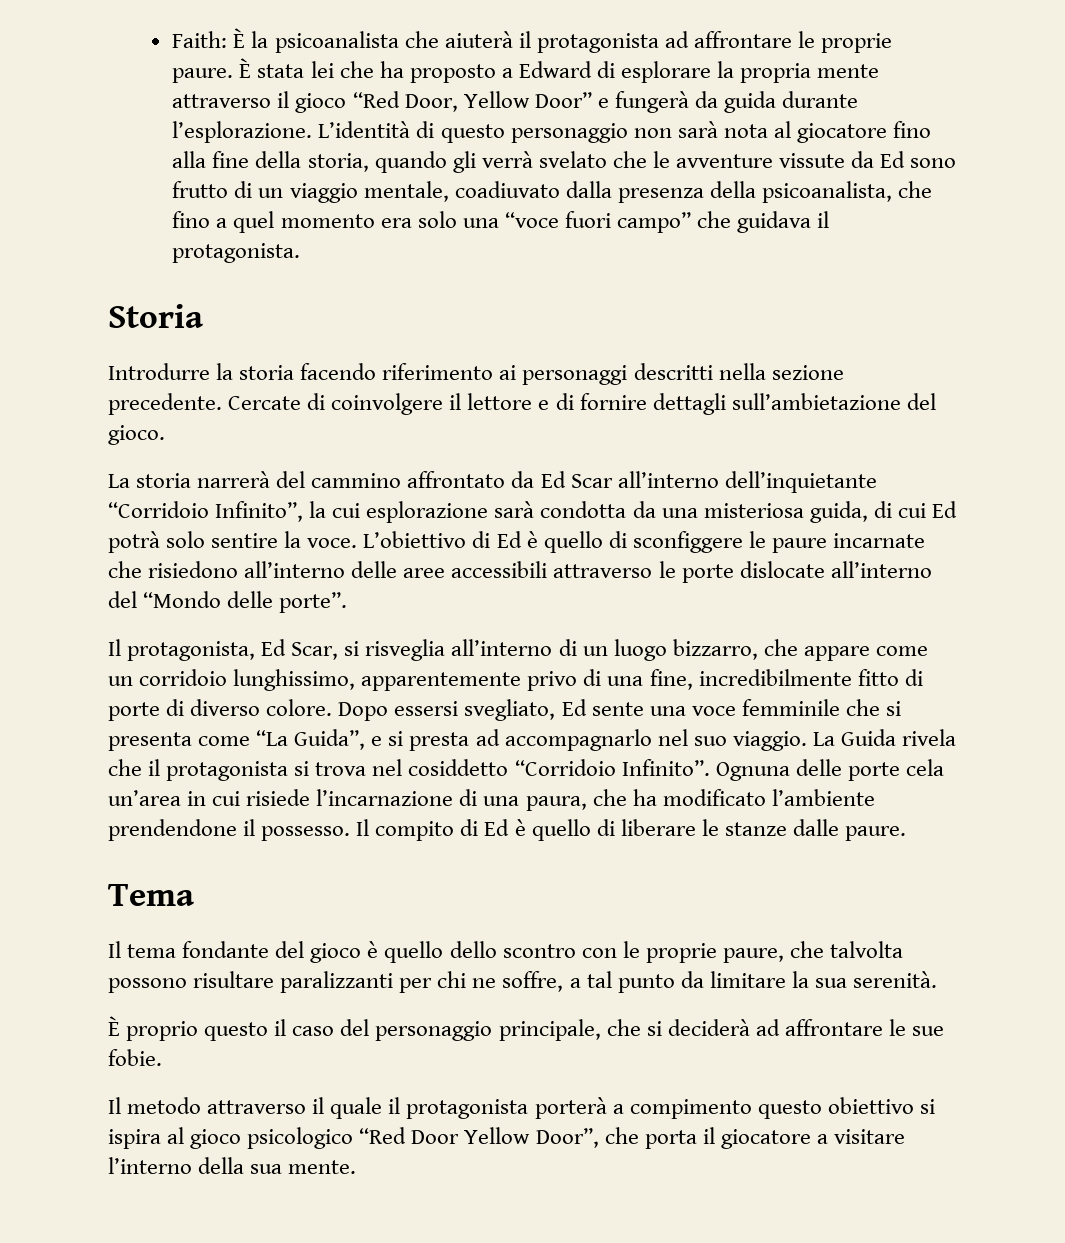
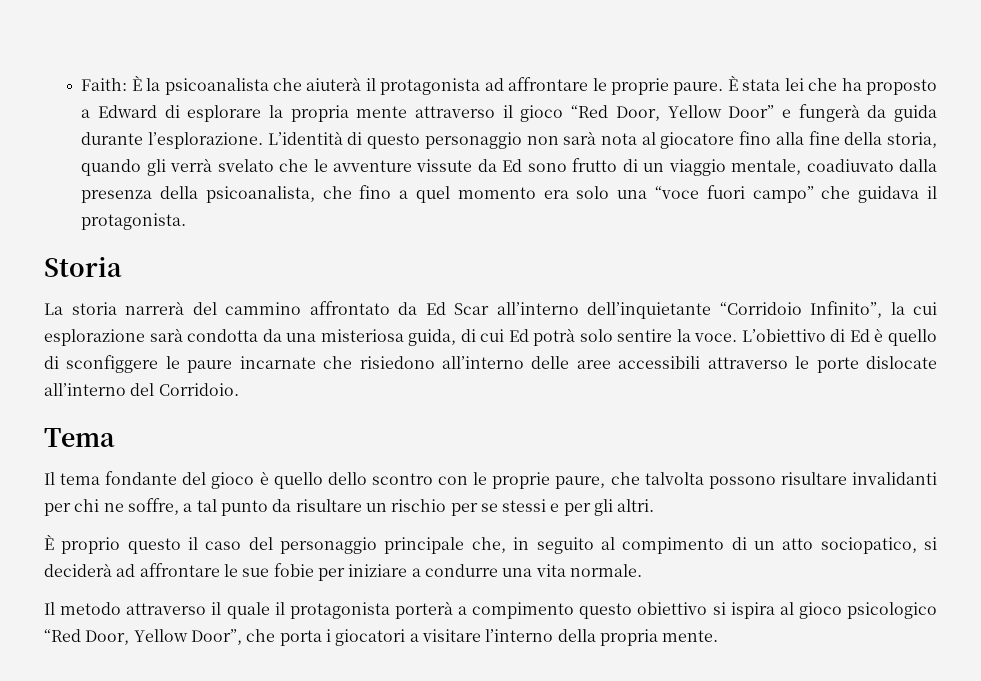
[108,363,844,385] [108,393,936,415] [108,425,165,445] // Introdurre la storia facendo riferimento ai personaggi descritti nella sezione precedente. Cercate di coinvolgere il lettore e di fornire dettagli sull’ambietazione del gioco. -> (122, 267) none
[143,591,348,613] [108,639,928,661] [108,669,923,691] [108,699,901,721] [108,729,957,751] [108,759,944,781] [108,789,875,811] [108,819,907,841] “Mondo delle porte”. // Il protagonista, Ed Scar, si risveglia all’interno di un luogo bizzarro, che appare come un corridoio lunghissimo, apparentemente privo di una fine, incredibilmente fitto di porte di diverso colore. Dopo essersi svegliato, Ed sente una voce femminile che si presenta come “La Guida”, e si presta ad accompagnarlo nel suo viaggio. La Guida rivela che il protagonista si trova nel cosiddetto “Corridoio Infinito”. Ognuna delle porte cela un’area in cui risiede l’incarnazione di una paura, che ha modificato l’ambiente prendendone il possesso. Il compito di Ed è quello di liberare le stanze dalle paure. -> [158,383,239,396] Corridoio.
[280,971,394,993] paralizzanti -> [852,472,938,485] invalidanti
[709,971,938,988] limitare la sua serenità. -> [295,499,655,516] risultare un rischio per se stessi e per gli altri.
[498,1019,641,1041] principale, che -> [384,537,917,554] principale che, in seguito al compimento di un atto sociopatico,
[108,1049,162,1066] fobie. -> [273,563,642,581] fobie per iniziare a condurre una vita normale.
[411,1130,460,1144] Door -> [85,630,130,645] Door,
[702,1127,811,1149] il giocatore -> [325,629,406,646] i giocatori
[250,1164,283,1174] sua -> [599,629,658,646] propria

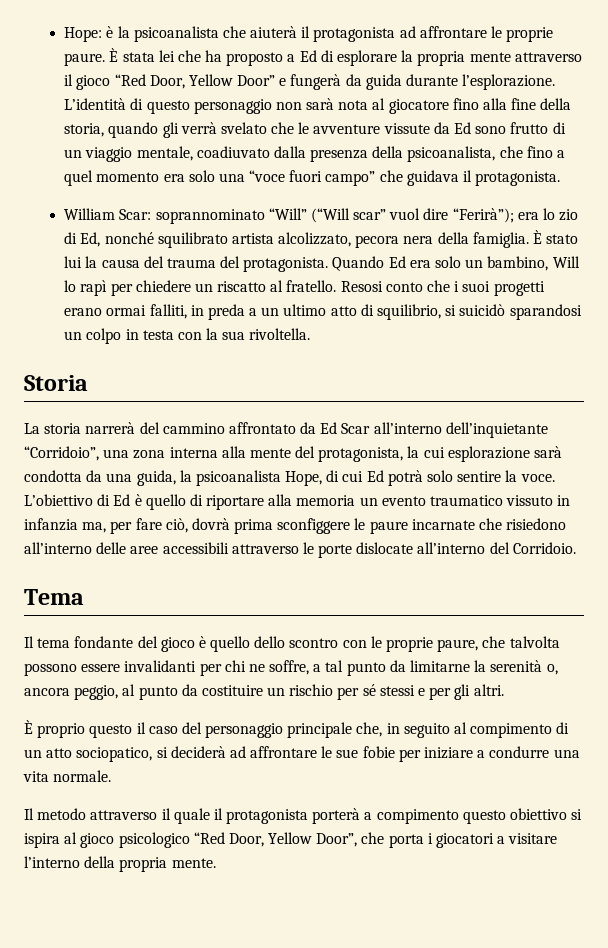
[81,75,142,91] Faith: È -> [64,26,114,42] Hope: è
[97,105,157,118] Edward -> [299,50,317,62] Ed
(187, 221) none -> [64,208,579,224] [64,230,579,248] [64,256,580,272] [64,280,545,296] [64,304,582,320] [64,328,311,344] // William Scar: soprannominato “Will” (“Will scar” vuol dire “Ferirà”); era lo zio di Ed, nonché squilibrato artista alcolizzato, pecora nera della famiglia. È stato lui la causa del trauma del protagonista. Quando Ed era solo un bambino, Will lo rapì per chiedere un riscatto al fratello. Resosi conto che i suoi progetti erano ormai falliti, in preda a un ultimo atto di squilibrio, si suicidò sparandosi un colpo in testa con la sua rivoltella.
[719,301,882,318] “Corridoio Infinito”, -> [24,446,404,462] “Corridoio”, una zona interna alla mente del protagonista,
[320,329,457,346] misteriosa guida, -> [136,470,323,486] guida, la psicoanalista Hope,
(59, 362) none -> [206,494,571,510] [24,518,274,534] riportare alla memoria un evento traumatico vissuto in infanzia ma, per fare ciò, dovrà prima
[780,472,847,485] risultare -> [81,664,121,672] essere
[295,499,362,512] risultare -> [410,660,558,675] [24,684,263,700] limitarne la serenità o, ancora peggio, al punto da costituire
[480,503,498,512] se -> [362,684,376,696] sé

